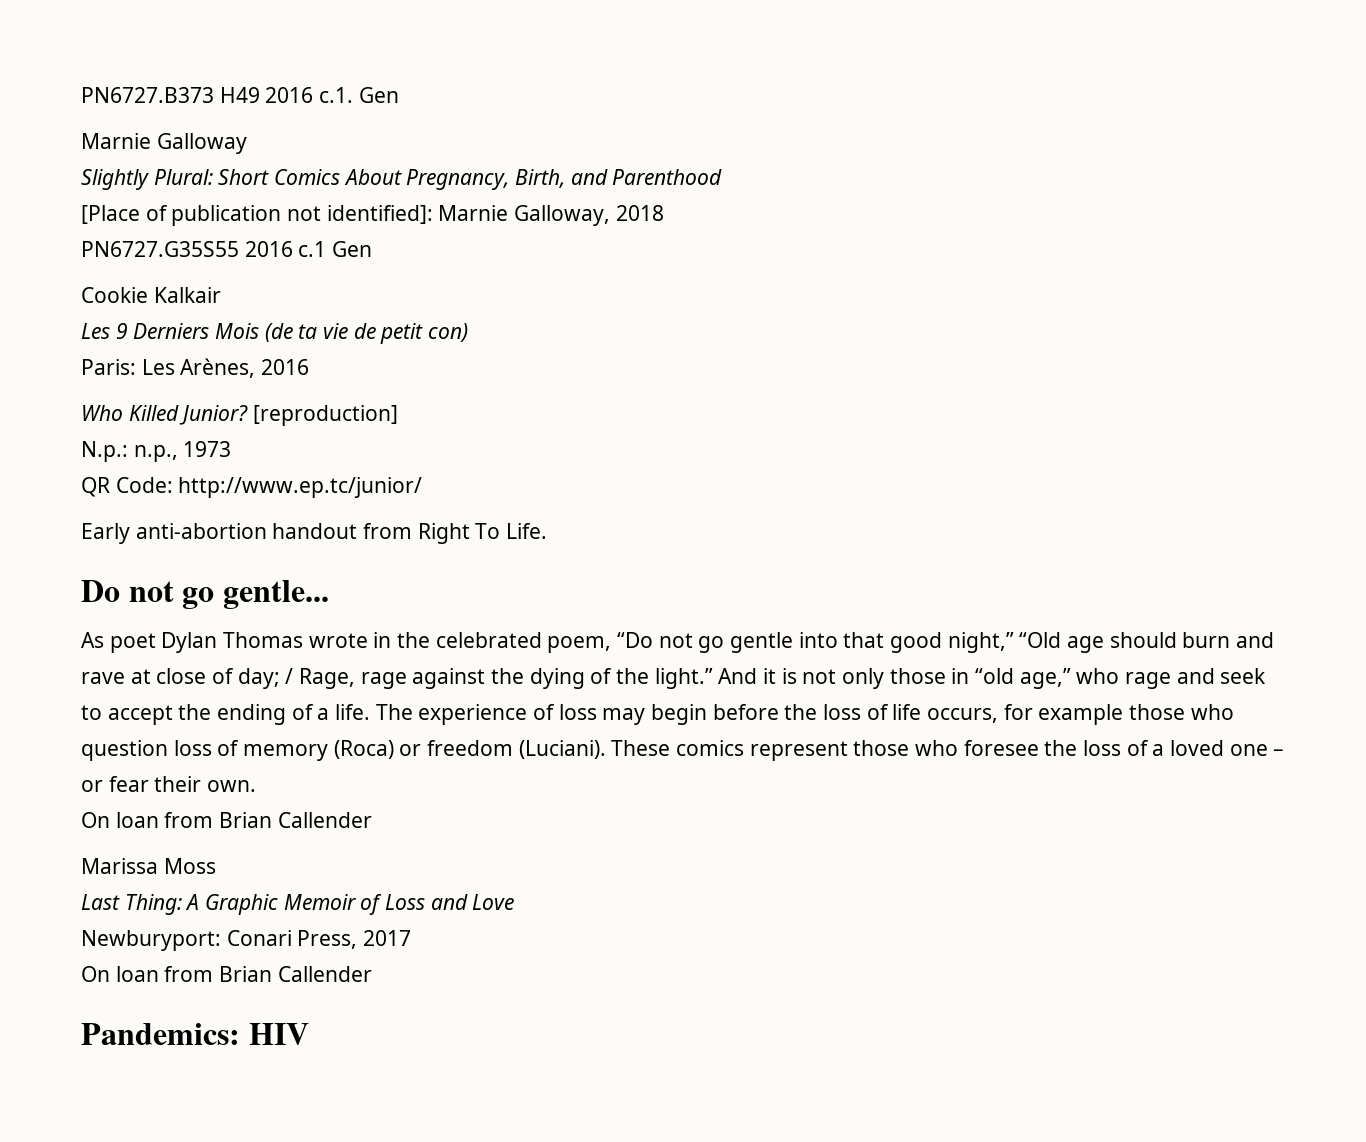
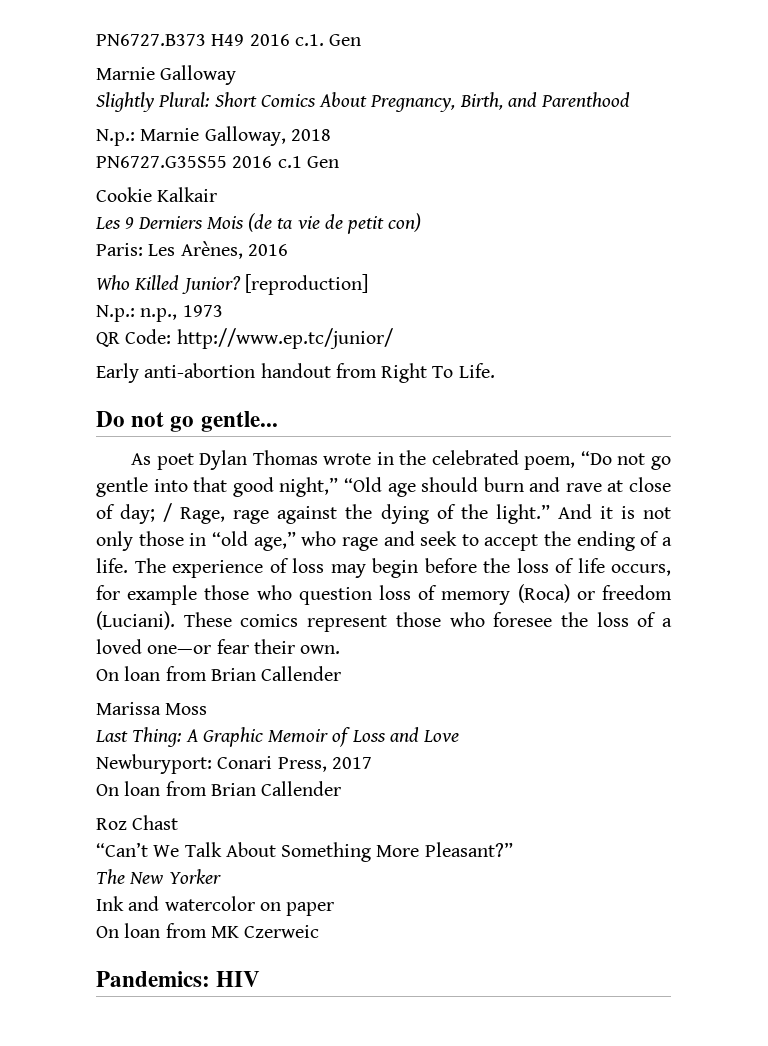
[81,205,433,226] [Place of publication not identified]: -> [96,129,135,146] N.p.:
[1229,744,1285,756] [81,780,103,792] one – or -> [147,645,212,654] one—or
(372, 974) none -> [96,815,179,830] [96,842,513,862] [96,869,221,884] [96,896,335,916] [96,923,320,938] // Roz Chast // “Can’t We Talk About Something More Pleasant?” // The New Yorker // Ink and watercolor on paper // On loan from MK Czerweic

